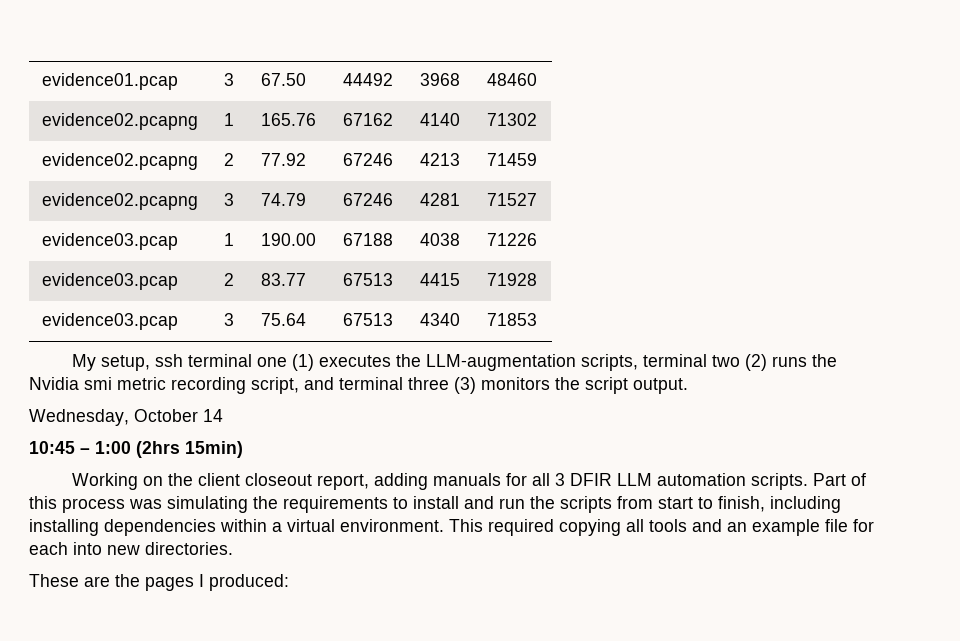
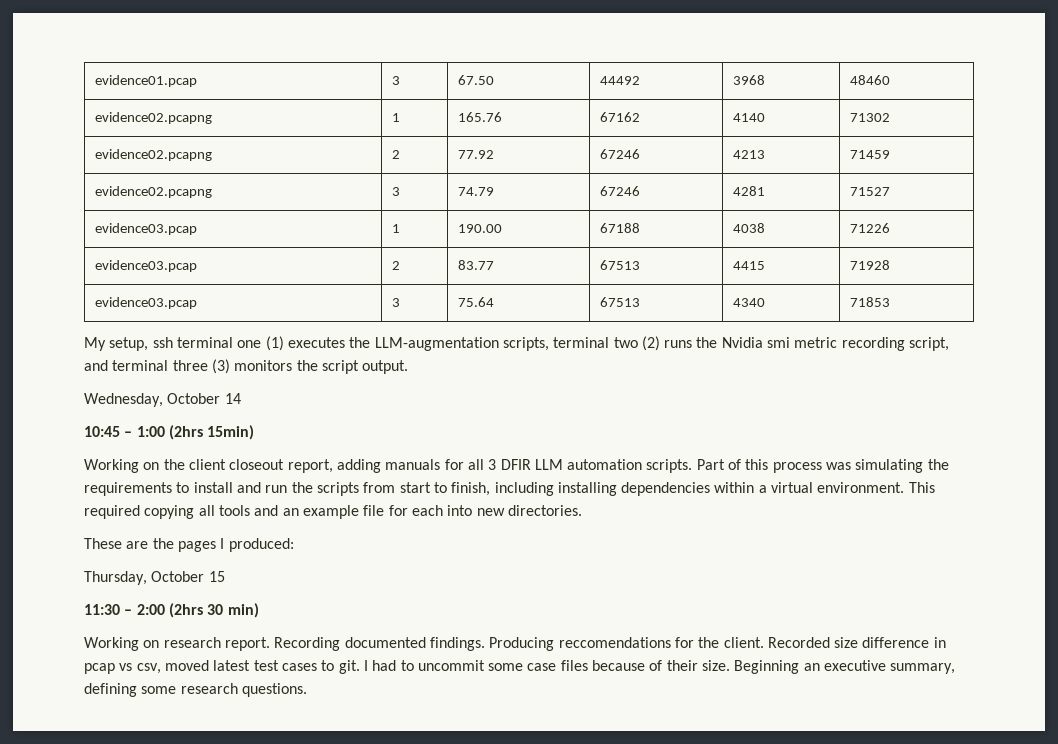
(289, 582) none -> [84,571,225,585] [84,603,259,618] [84,637,946,651] [84,660,956,674] [84,683,307,697] // Thursday, October 15 // 11:30 – 2:00 (2hrs 30 min) // Working on research report. Recording documented findings. Producing reccomendations for the client. Recorded size difference in pcap vs csv, moved latest test cases to git. I had to uncommit some case files because of their size. Beginning an executive summary, defining some research questions.

